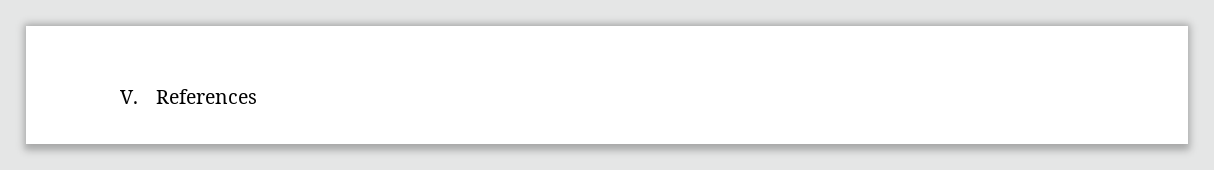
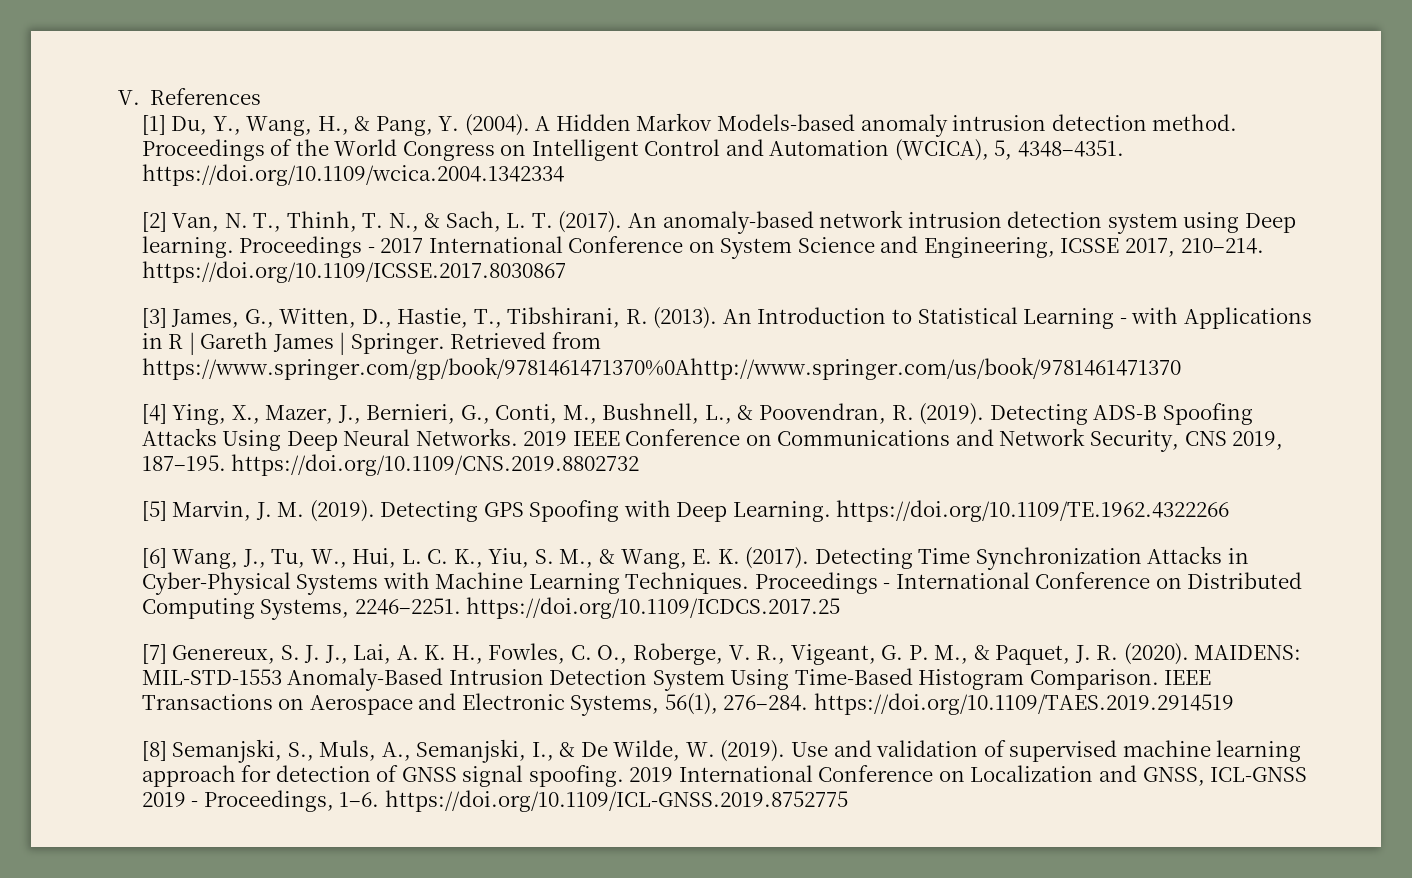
(258, 96) none -> [141,113,1238,137] [141,139,1124,161] [141,164,564,186] [141,210,1296,234] [141,236,1264,259] [141,261,566,283] [141,307,1312,329] [141,332,601,355] [141,357,1181,380] [141,403,1253,425] [141,428,1284,452] [141,454,640,476] [141,500,1230,522] [141,546,1249,570] [141,572,1303,595] [141,597,841,620] [141,643,1302,665] [141,668,1212,691] [141,693,1234,716] [141,739,1302,763] [141,765,1308,787] [141,790,848,812] // [1] Du, Y., Wang, H., & Pang, Y. (2004). A Hidden Markov Models-based anomaly intrusion detection method. Proceedings of the World Congress on Intelligent Control and Automation (WCICA), 5, 4348–4351. https://doi.org/10.1109/wcica.2004.1342334 // [2] Van, N. T., Thinh, T. N., & Sach, L. T. (2017). An anomaly-based network intrusion detection system using Deep learning. Proceedings - 2017 International Conference on System Science and Engineering, ICSSE 2017, 210–214. https://doi.org/10.1109/ICSSE.2017.8030867 // [3] James, G., Witten, D., Hastie, T., Tibshirani, R. (2013). An Introduction to Statistical Learning - with Applications in R | Gareth James | Springer. Retrieved from https://www.springer.com/gp/book/9781461471370%0Ahttp://www.springer.com/us/book/9781461471370 // [4] Ying, X., Mazer, J., Bernieri, G., Conti, M., Bushnell, L., & Poovendran, R. (2019). Detecting ADS-B Spoofing Attacks Using Deep Neural Networks. 2019 IEEE Conference on Communications and Network Security, CNS 2019, 187–195. https://doi.org/10.1109/CNS.2019.8802732 // [5] Marvin, J. M. (2019). Detecting GPS Spoofing with Deep Learning. https://doi.org/10.1109/TE.1962.4322266 // [6] Wang, J., Tu, W., Hui, L. C. K., Yiu, S. M., & Wang, E. K. (2017). Detecting Time Synchronization Attacks in Cyber-Physical Systems with Machine Learning Techniques. Proceedings - International Conference on Distributed Computing Systems, 2246–2251. https://doi.org/10.1109/ICDCS.2017.25 // [7] Genereux, S. J. J., Lai, A. K. H., Fowles, C. O., Roberge, V. R., Vigeant, G. P. M., & Paquet, J. R. (2020). MAIDENS: MIL-STD-1553 Anomaly-Based Intrusion Detection System Using Time-Based Histogram Comparison. IEEE Transactions on Aerospace and Electronic Systems, 56(1), 276–284. https://doi.org/10.1109/TAES.2019.2914519 // [8] Semanjski, S., Muls, A., Semanjski, I., & De Wilde, W. (2019). Use and validation of supervised machine learning approach for detection of GNSS signal spoofing. 2019 International Conference on Localization and GNSS, ICL-GNSS 2019 - Proceedings, 1–6. https://doi.org/10.1109/ICL-GNSS.2019.8752775

